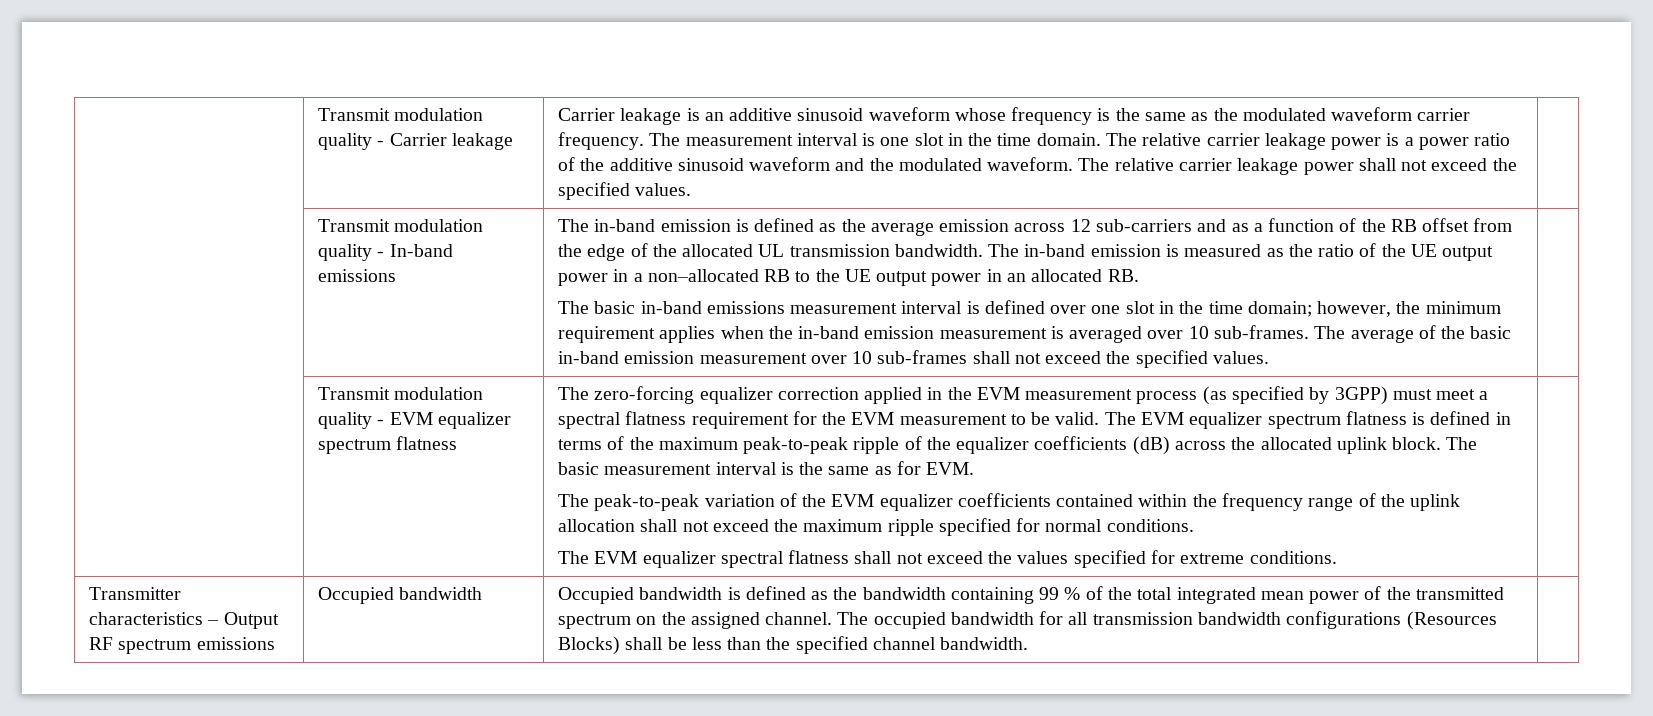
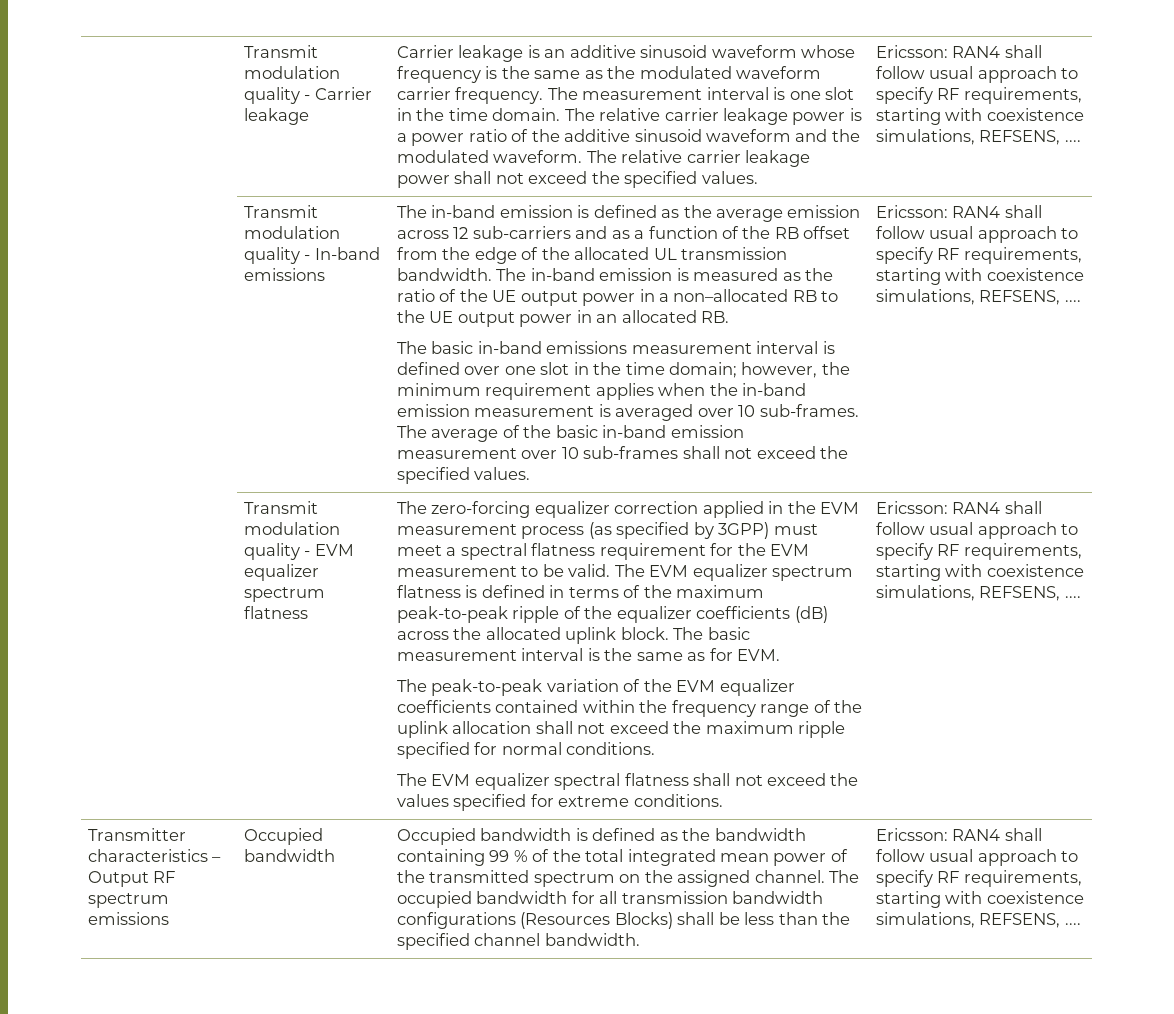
(692, 189) none -> [875,45,1042,58] [875,66,1079,83] [875,87,1082,104] [875,108,1084,125] [875,129,1081,145] Ericsson: RAN4 shall follow usual approach to specify RF requirements, starting with coexistence simulations, REFSENS, ....
(1269, 357) none -> [875,205,1042,218] [875,226,1079,243] [875,247,1082,264] [875,268,1084,285] [875,289,1081,305] Ericsson: RAN4 shall follow usual approach to specify RF requirements, starting with coexistence simulations, REFSENS, ....
(1337, 557) none -> [875,501,1042,514] [875,522,1079,539] [875,543,1082,560] [875,564,1084,581] [875,585,1081,601] Ericsson: RAN4 shall follow usual approach to specify RF requirements, starting with coexistence simulations, REFSENS, ....
(1029, 643) none -> [875,828,1042,841] [875,849,1079,866] [875,870,1082,887] [875,891,1084,908] [875,912,1081,928] Ericsson: RAN4 shall follow usual approach to specify RF requirements, starting with coexistence simulations, REFSENS, ....

